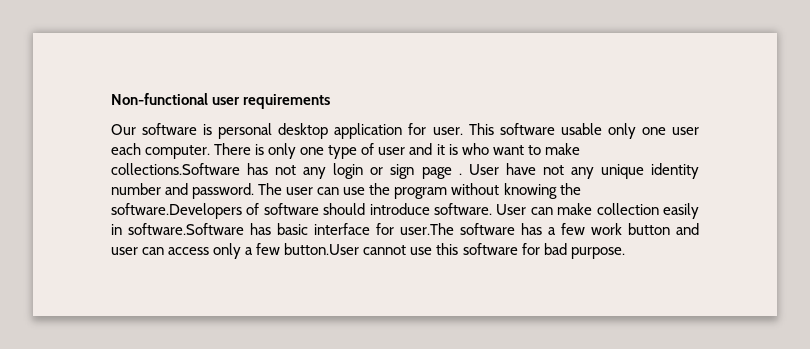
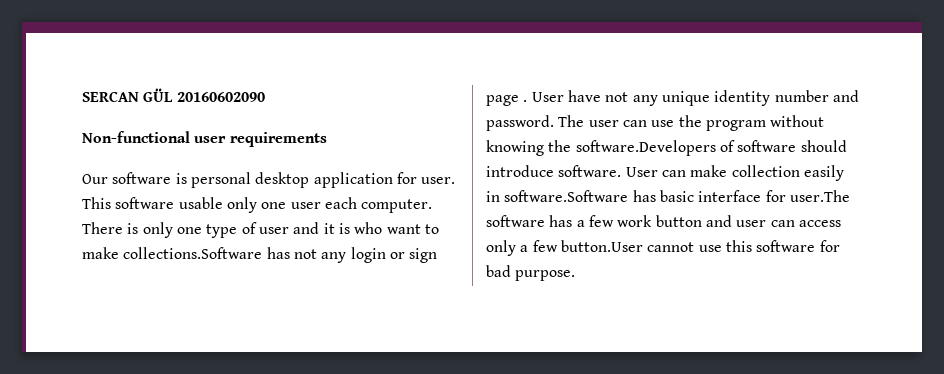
(111, 99) none -> [82,88,265,102] SERCAN GÜL 20160602090 //

